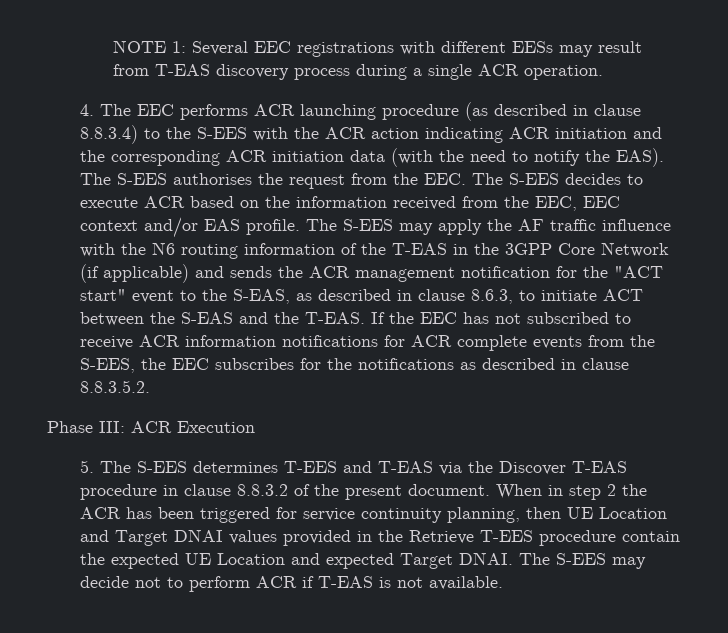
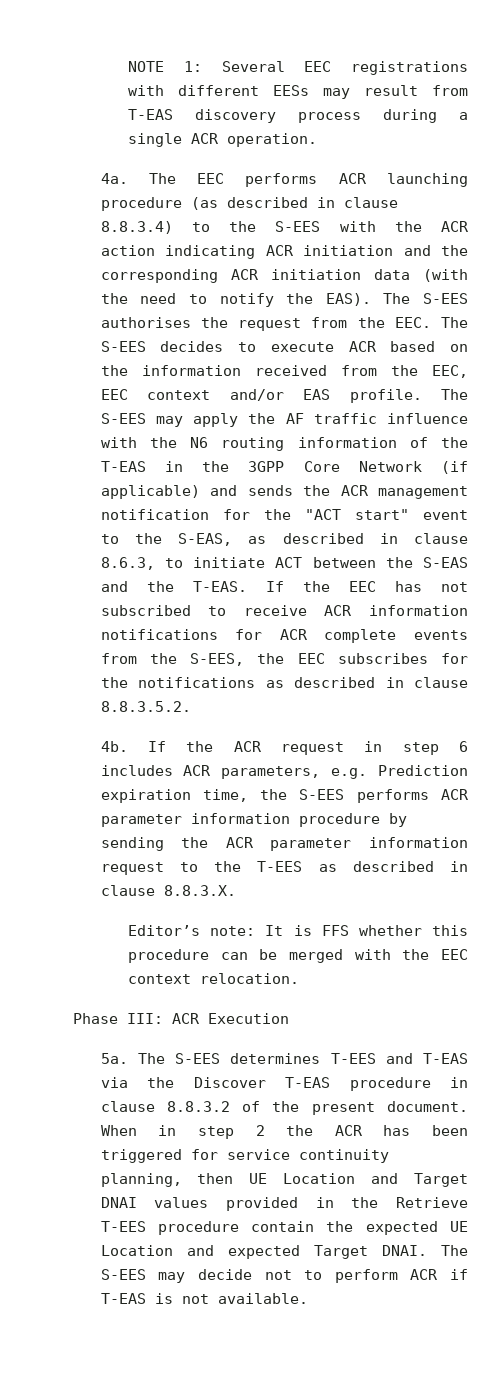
[80,104,95,116] 4. -> [100,173,128,184] 4a.
(151, 386) none -> [100,741,468,755] [100,765,468,779] [100,789,469,803] [100,813,407,827] [100,837,468,851] [100,861,468,875] [100,885,236,896] [128,925,468,936] [128,949,468,963] [128,973,300,984] // 4b. If the ACR request in step 6 includes ACR parameters, e.g. Prediction expiration time, the S-EES performs ACR parameter information procedure by sending the ACR parameter information request to the T-EES as described in clause 8.8.3.X. // Editor’s note: It is FFS whether this procedure can be merged with the EEC context relocation.
[80,460,95,473] 5. -> [100,1053,128,1064] 5a.

